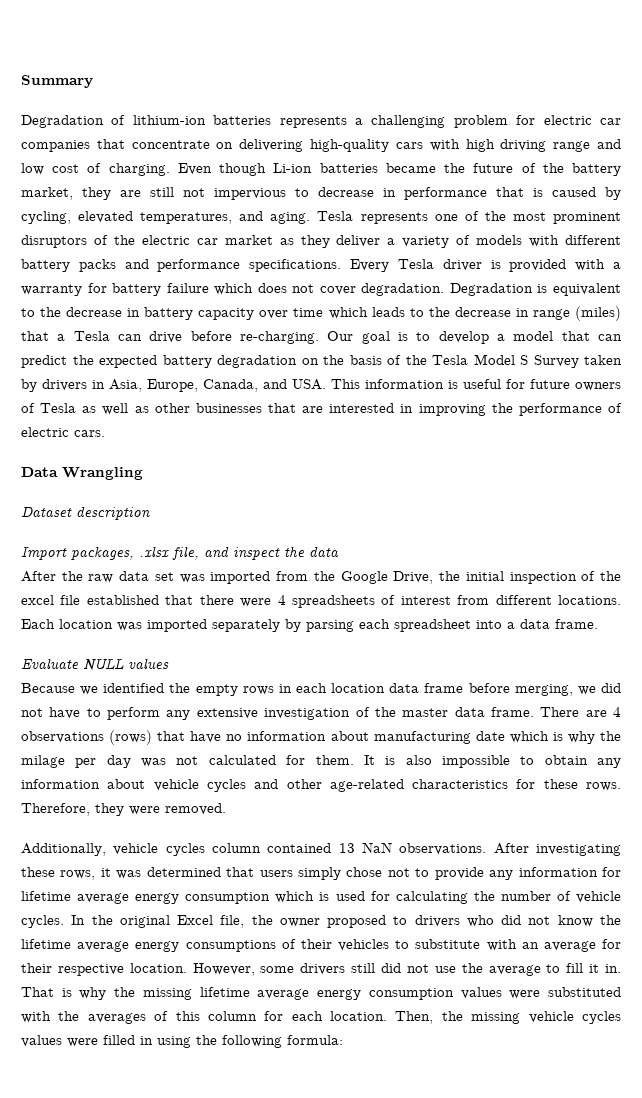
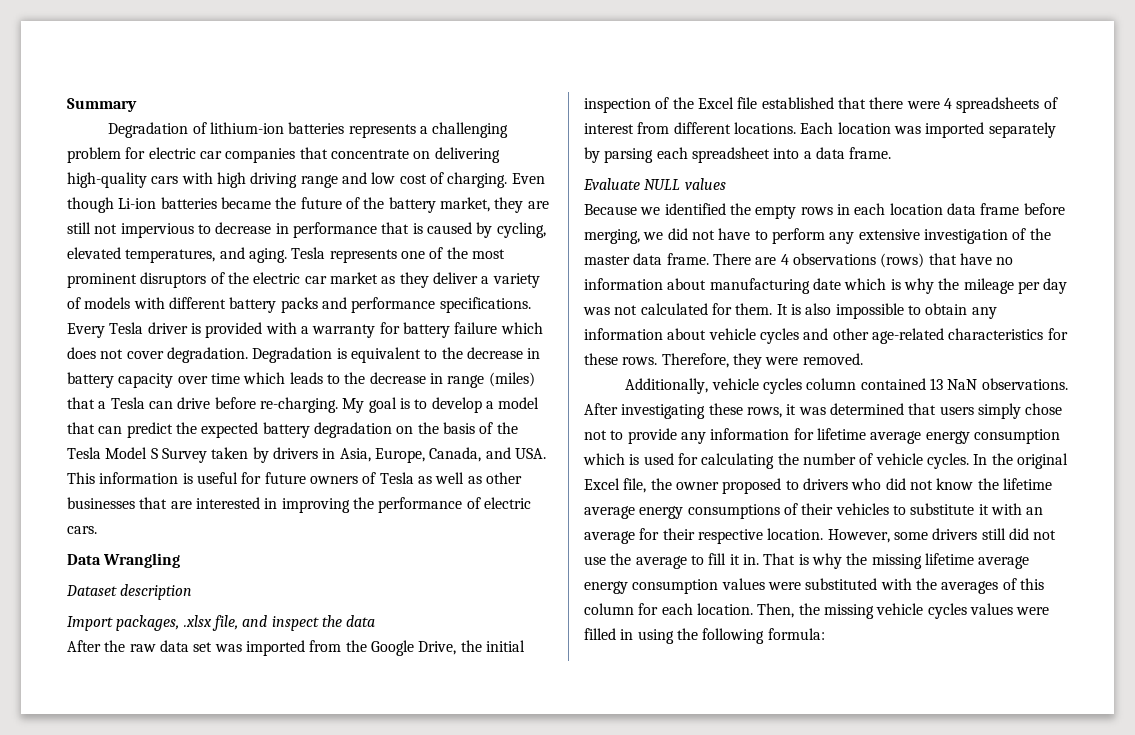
[327,331,354,341] Our -> [342,398,365,413] My
[21,595,54,605] excel -> [697,97,734,109] Excel
[21,755,65,768] milage -> [963,278,1014,294] mileage
(481, 944) none -> [978,504,989,515] it

